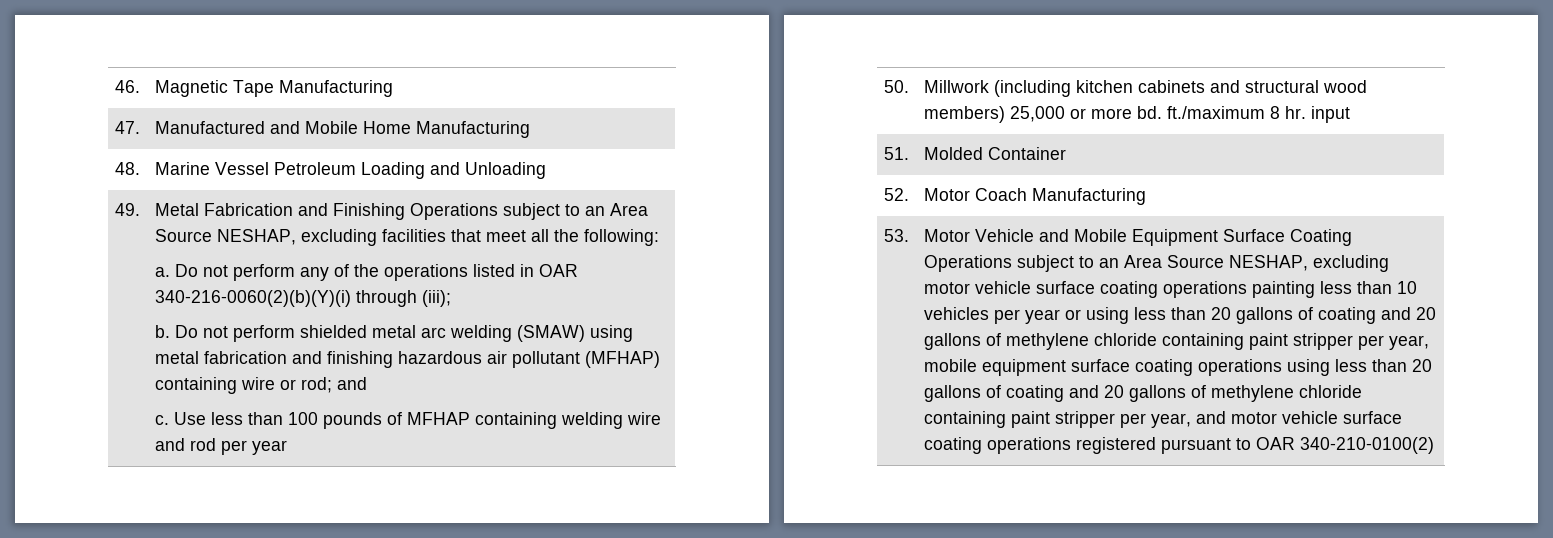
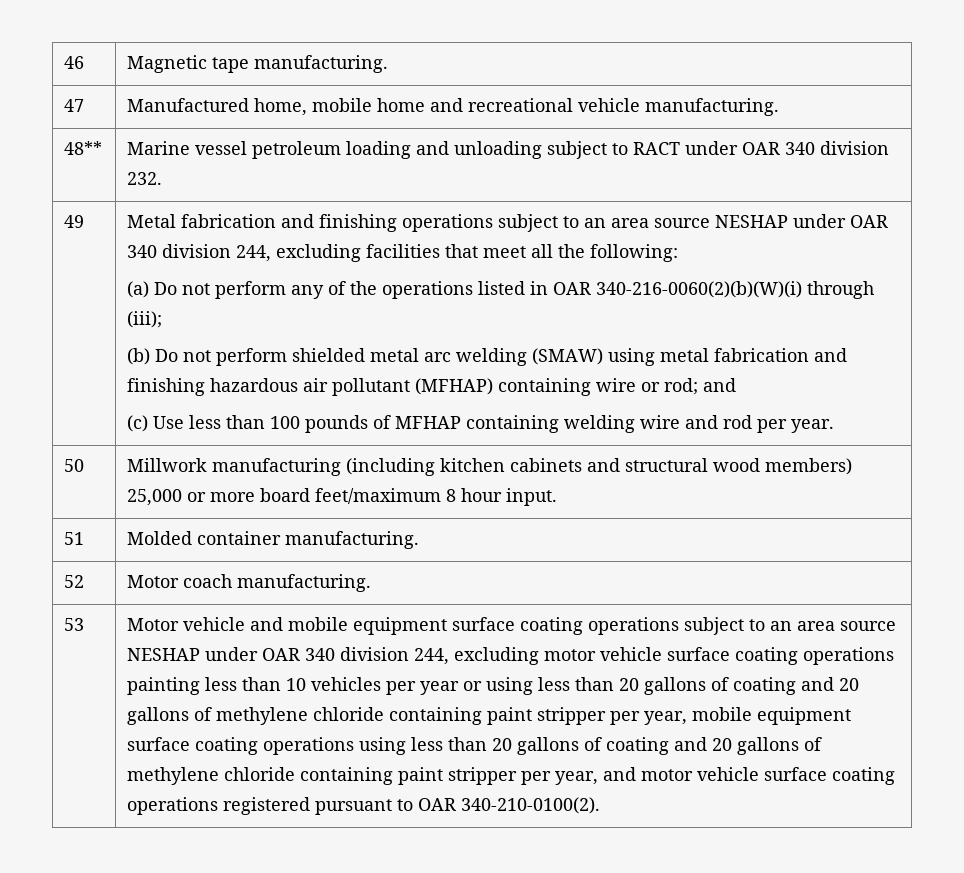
[115,80,141,93] 46. -> [64,56,85,69] 46
[233,80,394,97] [115,121,141,134] [155,121,531,138] [115,162,141,175] [155,162,547,179] [115,203,141,216] [155,203,649,220] [155,229,297,245] Tape Manufacturing // 47. | Manufactured and Mobile Home Manufacturing // 48. | Marine Vessel Petroleum Loading and Unloading // 49. | Metal Fabrication and Finishing Operations subject to an Area Source NESHAP, -> [212,55,389,73] [64,99,85,112] [127,98,780,116] [64,141,103,155] [127,141,890,159] [127,172,163,185] [64,215,85,228] [127,214,889,232] [127,244,272,262] tape manufacturing. // 47 | Manufactured home, mobile home and recreational vehicle manufacturing. // 48** | Marine vessel petroleum loading and unloading subject to RACT under OAR 340 division 232. // 49 | Metal fabrication and finishing operations subject to an area source NESHAP under OAR 340 division 244,
[155,267,171,277] a. -> [127,281,150,298] (a)
[155,290,352,307] 340-216-0060(2)(b)(Y)(i) -> [596,281,803,298] 340-216-0060(2)(b)(W)(i)
[155,325,171,338] b. -> [127,348,151,365] (b)
[155,415,170,425] c. -> [127,415,149,432] (c)
[252,440,288,455] [884,80,910,93] year // 50. -> [791,419,835,433] [64,459,85,472] year. // 50
(990, 86) none -> [212,458,342,476] manufacturing
[1137,106,1351,123] [884,147,910,160] [924,147,1067,160] [884,188,910,201] [924,188,1147,205] [884,229,910,242] [924,229,1353,246] [924,255,1309,272] bd. ft./maximum 8 hr. input // 51. | Molded Container // 52. | Motor Coach Manufacturing // 53. | Motor Vehicle and Mobile Equipment Surface Coating Operations subject to an Area Source NESHAP, -> [260,488,558,506] [64,532,85,545] [127,531,420,549] [64,575,85,588] [127,574,372,592] [64,618,85,631] [127,617,897,635] [127,647,450,665] board feet/maximum 8 hour input. // 51 | Molded container manufacturing. // 52 | Motor coach manufacturing. // 53 | Motor vehicle and mobile equipment surface coating operations subject to an area source NESHAP under OAR 340 division 244,
[1300,437,1435,454] 340-210-0100(2) -> [461,797,601,814] 340-210-0100(2).

